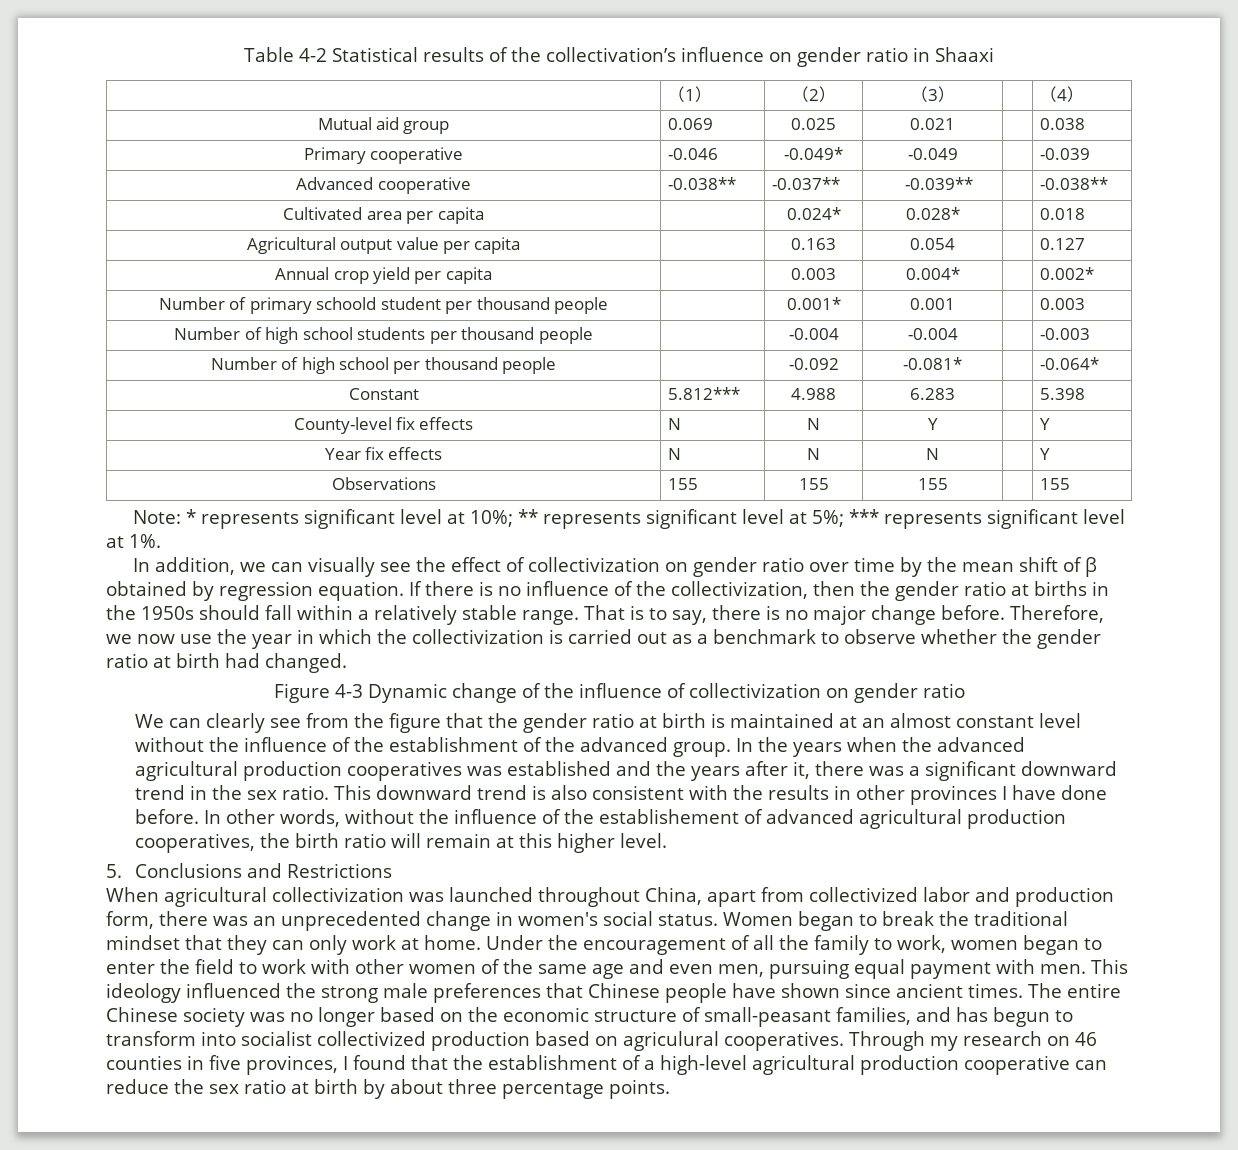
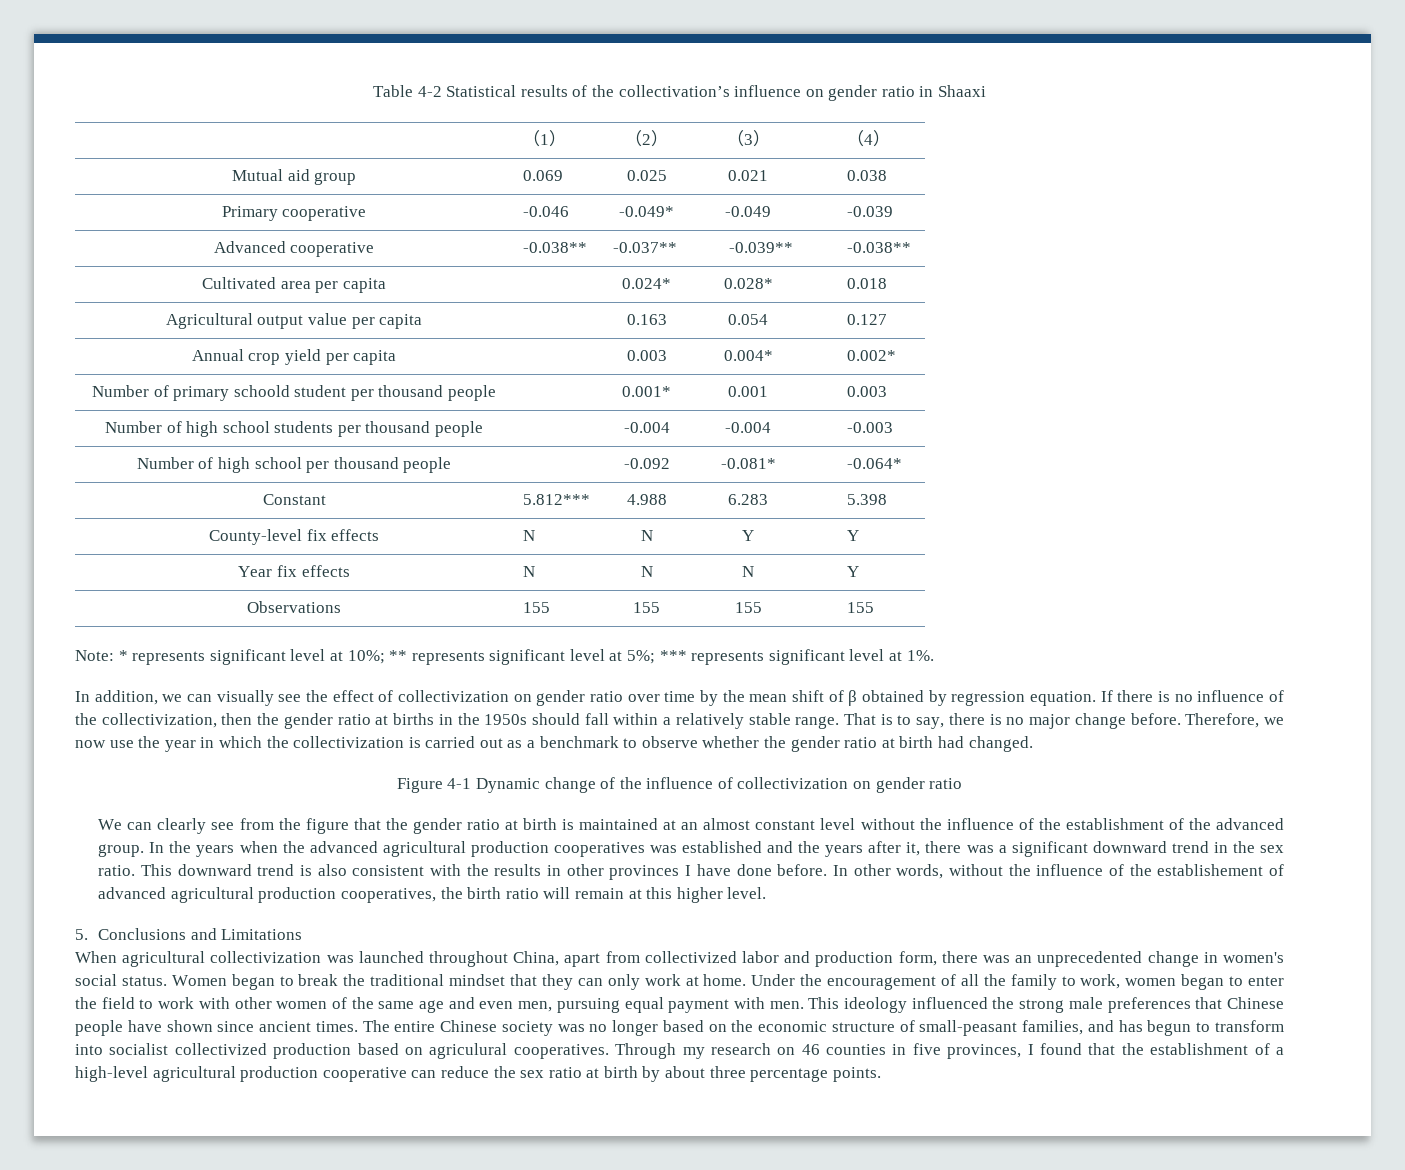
[334,684,363,698] 4-3 -> [447,778,472,789] 4-1
[287,863,393,878] Restrictions -> [221,929,303,940] Limitations

